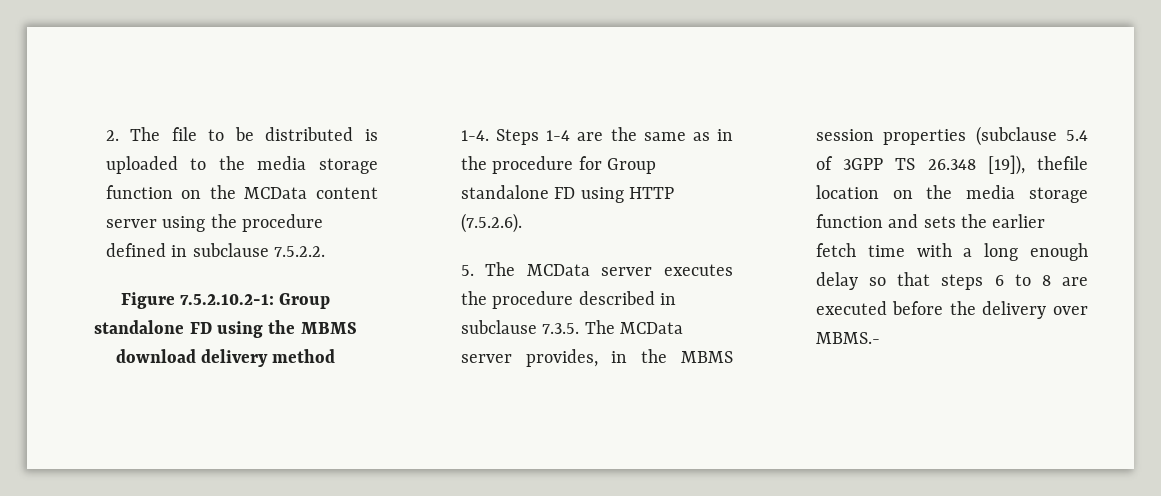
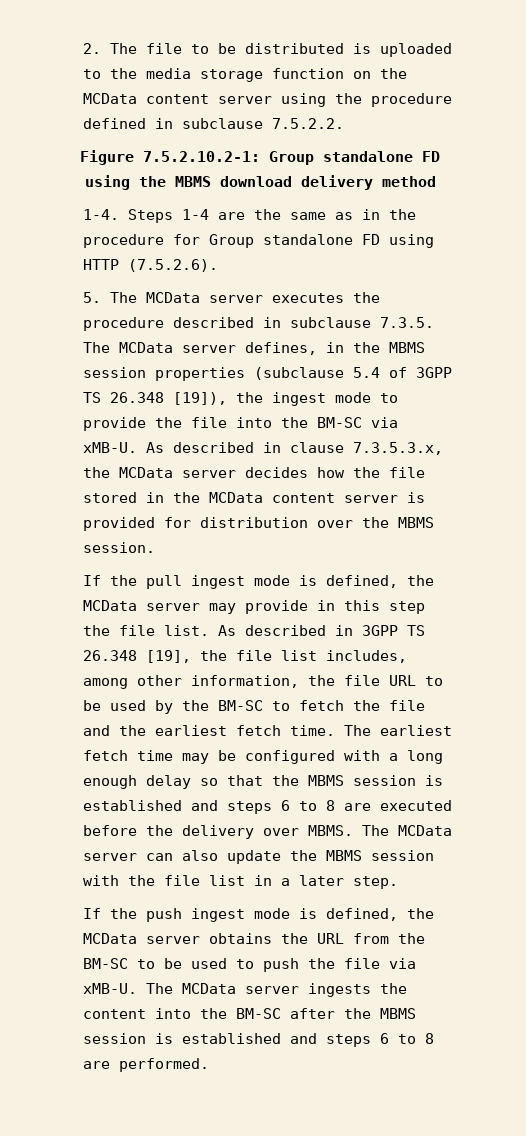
[525,349,598,367] provides, -> [245,342,318,355] defines,
[1037,156,1088,170] [815,185,1088,203] [815,214,1046,228] [815,243,905,257] thefile location on the media storage function and sets the earlier fetch time -> [236,392,399,406] [83,417,399,431] [83,442,444,455] [83,467,426,478] [83,492,426,503] [83,517,435,531] [83,542,156,553] [83,575,435,589] [83,600,426,614] [83,625,426,636] [83,650,408,663] [83,675,444,689] [83,700,426,714] [83,725,453,736] [83,750,336,764] the ingest mode to provide the file into the BM-SC via xMB-U. As described in clause 7.3.5.3.x, the MCData server decides how the file stored in the MCData content server is provided for distribution over the MBMS session. // If the pull ingest mode is defined, the MCData server may provide in this step the file list. As described in 3GPP TS 26.348 [19], the file list includes, among other information, the file URL to be used by the BM-SC to fetch the file and the earliest fetch time. The earliest fetch time may be configured
(931, 279) none -> [272,775,444,786] [83,800,219,811] the MBMS session is established and
[815,332,880,344] MBMS.- -> [308,825,453,836] [83,850,435,864] [83,875,399,889] [83,908,435,922] [83,933,426,944] [83,958,417,972] [83,983,408,997] [83,1008,417,1019] [83,1033,435,1047] [83,1058,210,1072] MBMS. The MCData server can also update the MBMS session with the file list in a later step. // If the push ingest mode is defined, the MCData server obtains the URL from the BM-SC to be used to push the file via xMB-U. The MCData server ingests the content into the BM-SC after the MBMS session is established and steps 6 to 8 are performed.

